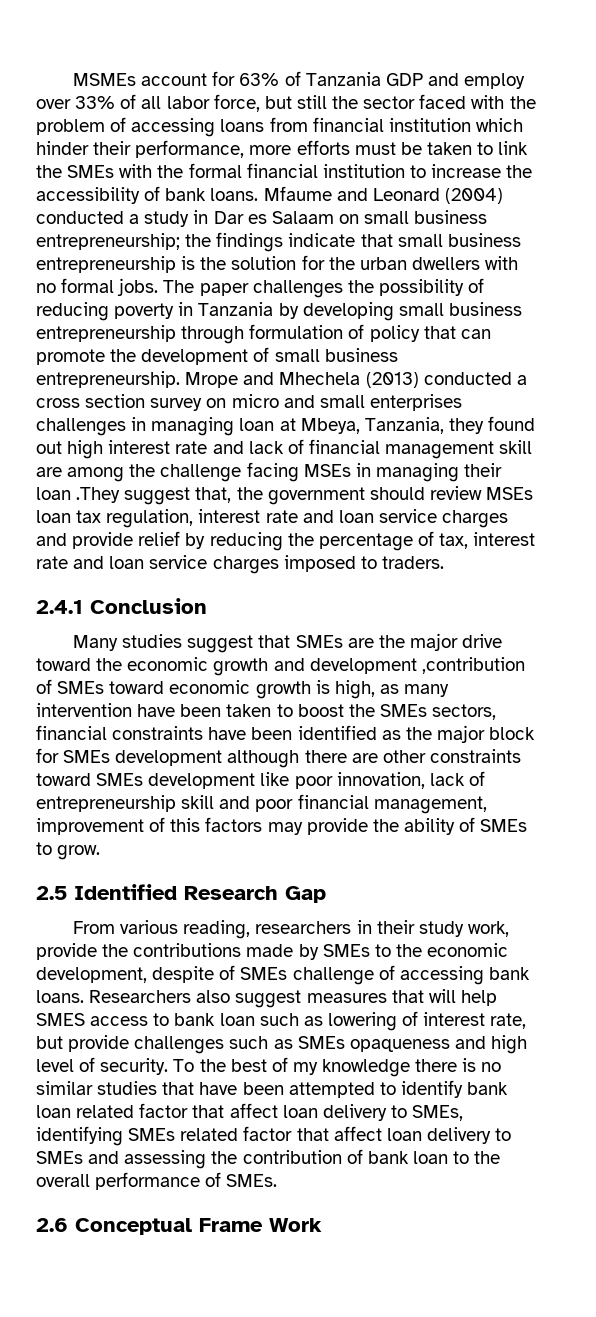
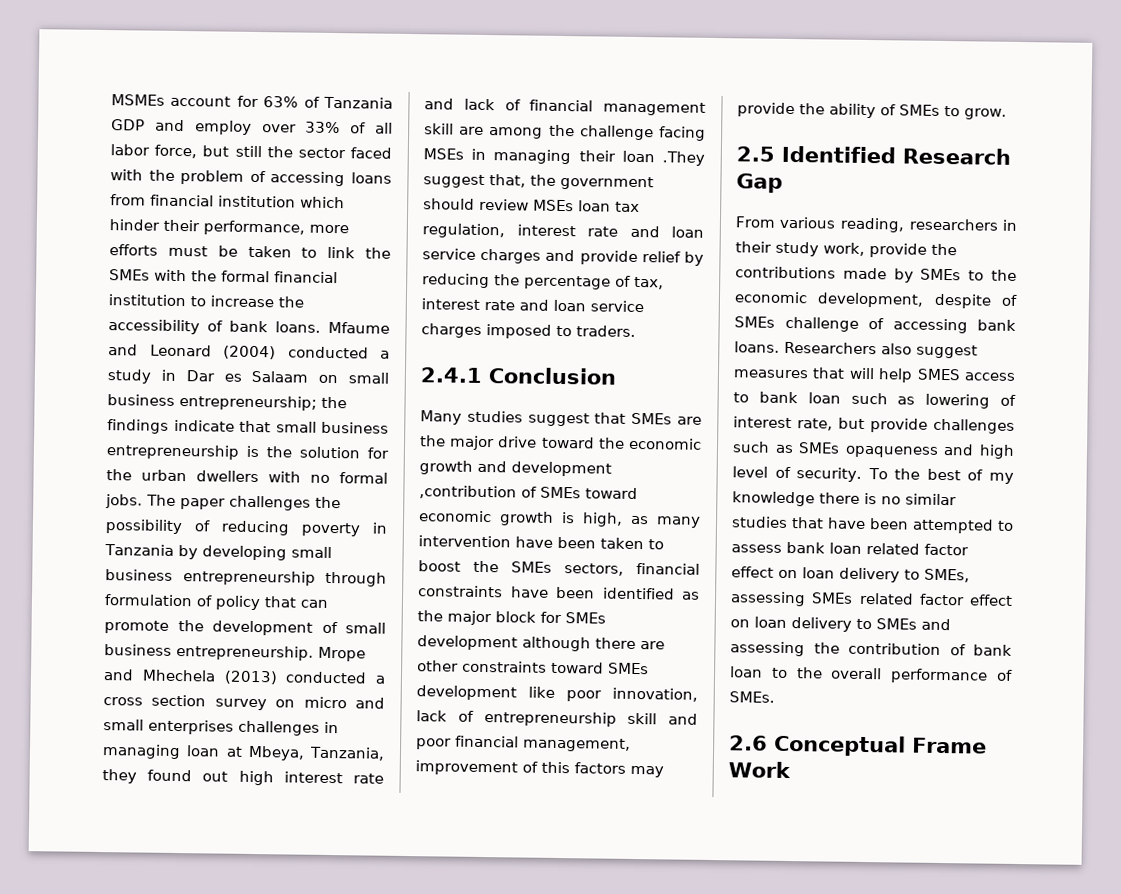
[400,1080,463,1098] identify -> [731,544,782,553] assess
[192,1103,278,1118] that affect -> [731,566,798,579] effect on
[36,1126,123,1146] identifying -> [730,591,806,607] assessing
[296,1126,382,1141] that affect -> [969,594,1013,606] [730,619,750,628] effect on

